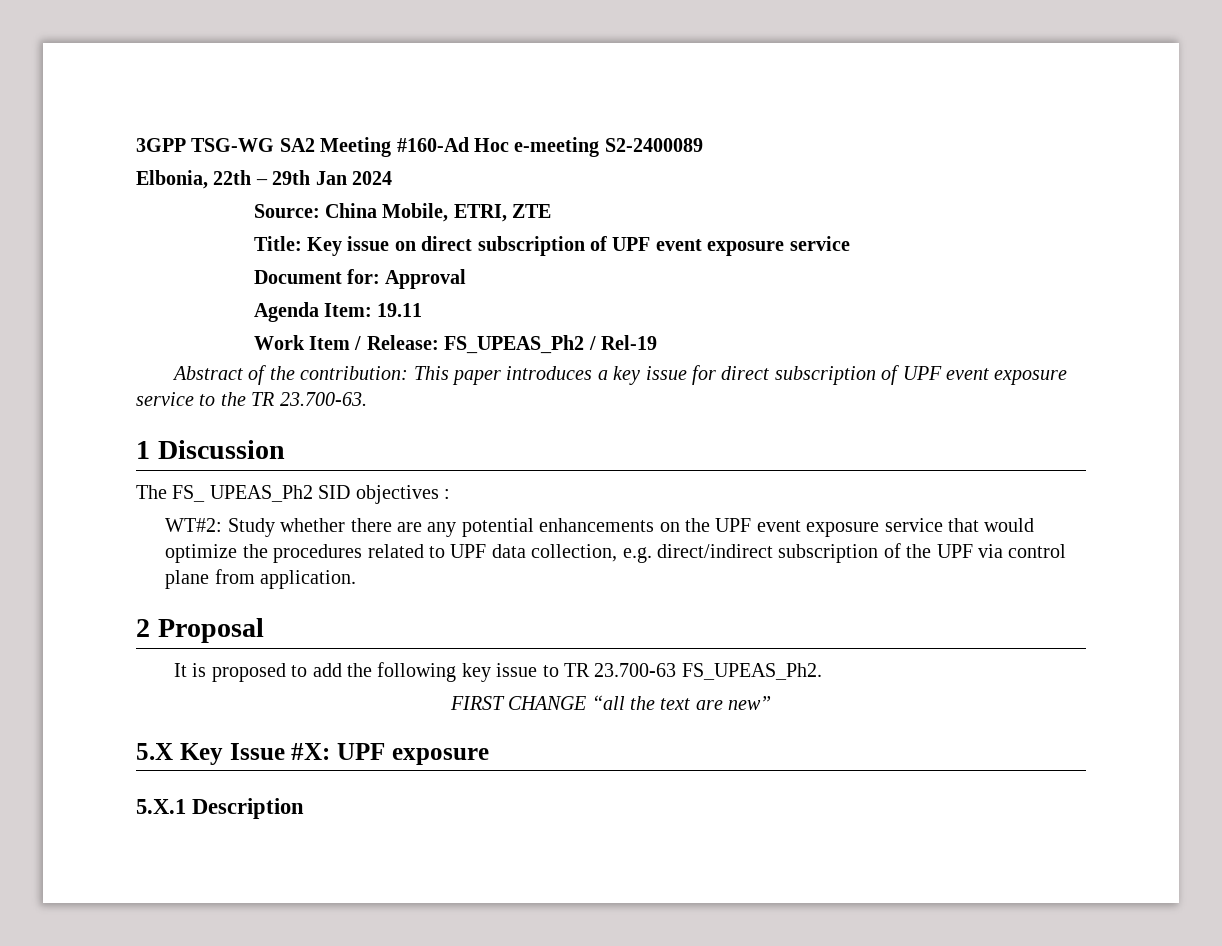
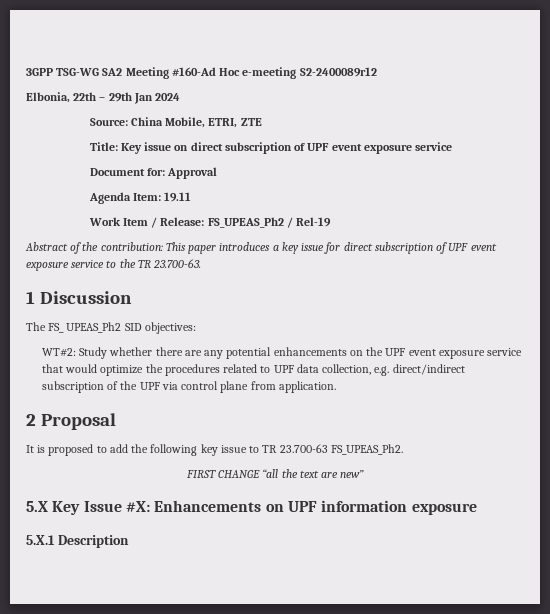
[604,138,703,152] S2-2400089 -> [299,67,377,77] S2-2400089r12
[355,485,450,504] objectives : -> [144,322,196,334] objectives:
[337,743,385,760] UPF -> [154,500,408,512] Enhancements on UPF information

